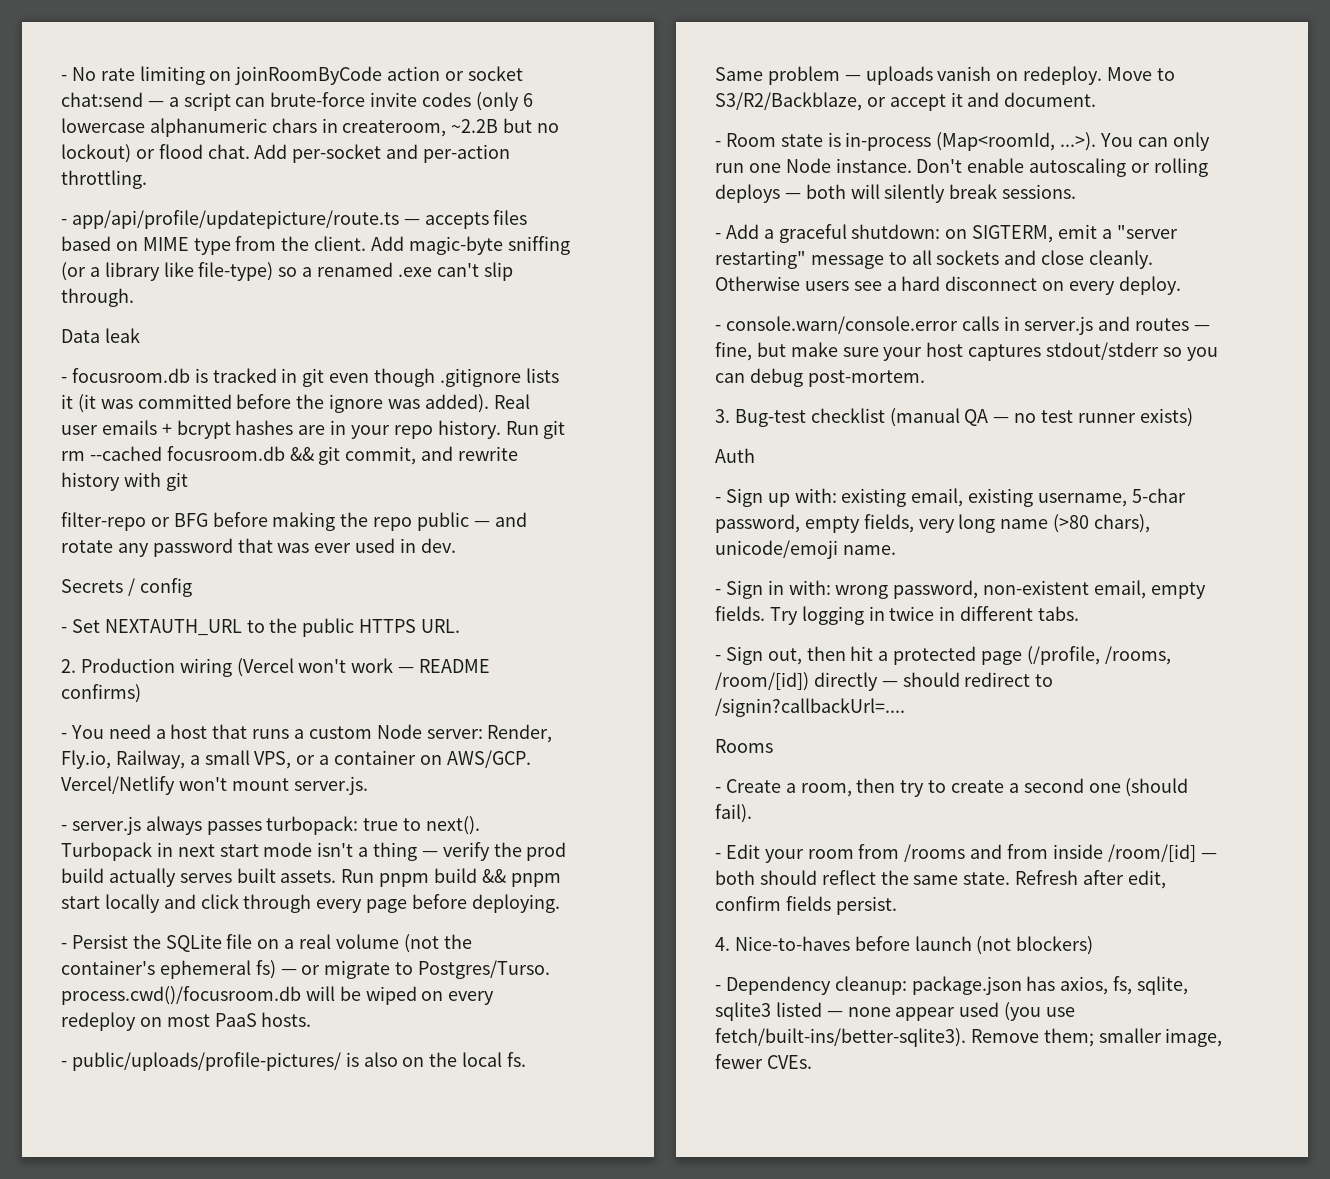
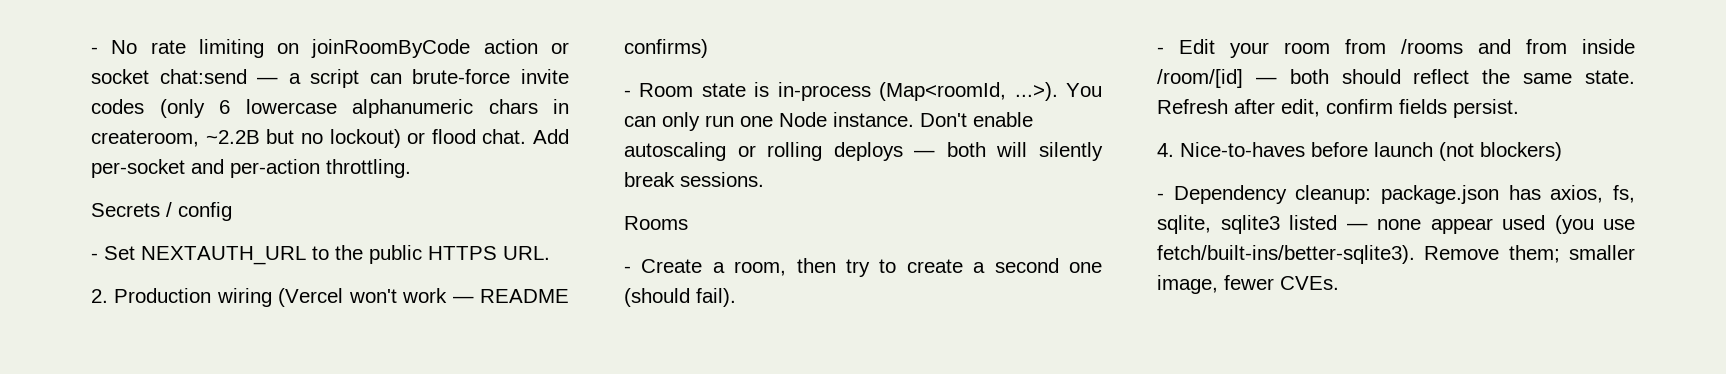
[61,210,528,229] [61,236,570,255] [61,262,513,281] [61,288,134,307] [61,328,140,343] [61,368,559,387] [61,394,530,413] [61,420,566,439] [61,446,519,465] [61,472,188,491] [61,512,527,531] [61,538,456,557] // - app/api/profile/updatepicture/route.ts — accepts files based on MIME type from the client. Add magic-byte sniffing (or a library like file-type) so a renamed .exe can't slip through. // Data leak // - focusroom.db is tracked in git even though .gitignore lists it (it was committed before the ignore was added). Real user emails + bcrypt hashes are in your repo history. Run git rm --cached focusroom.db && git commit, and rewrite history with git // filter-repo or BFG before making the repo public — and rotate any password that was ever used in dev. -> (411, 168) none
[61,724,553,743] [61,750,531,769] [61,776,368,795] [61,816,481,835] [61,842,567,861] [61,868,561,887] [61,894,560,913] [61,934,472,953] [61,960,551,979] [61,986,495,1005] [61,1012,312,1031] [61,1052,527,1071] [715,66,1175,85] [715,92,1097,111] // - You need a host that runs a custom Node server: Render, Fly.io, Railway, a small VPS, or a container on AWS/GCP. Vercel/Netlify won't mount server.js. // - server.js always passes turbopack: true to next(). Turbopack in next start mode isn't a thing — verify the prod build actually serves built assets. Run pnpm build && pnpm start locally and click through every page before deploying. // - Persist the SQLite file on a real volume (not the container's ephemeral fs) — or migrate to Postgres/Turso. process.cwd()/focusroom.db will be wiped on every redeploy on most PaaS hosts. // - public/uploads/profile-pictures/ is also on the local fs. Same problem — uploads vanish on redeploy. Move to S3/R2/Backblaze, or accept it and document. -> (708, 48) none
[715,224,1178,243] [715,250,1154,269] [715,276,1181,295] [715,316,1211,335] [715,342,1218,361] [715,368,925,387] [715,408,1193,427] [715,448,755,463] [715,488,1186,507] [715,514,1151,533] [715,540,896,559] [715,580,1206,599] [715,606,1080,625] [715,646,1171,665] [715,672,1054,691] [715,698,905,717] // - Add a graceful shutdown: on SIGTERM, emit a "server restarting" message to all sockets and close cleanly. Otherwise users see a hard disconnect on every deploy. // - console.warn/console.error calls in server.js and routes — fine, but make sure your host captures stdout/stderr so you can debug post-mortem. // 3. Bug-test checklist (manual QA — no test runner exists) // Auth // - Sign up with: existing email, existing username, 5-char password, empty fields, very long name (>80 chars), unicode/emoji name. // - Sign in with: wrong password, non-existent email, empty fields. Try logging in twice in different tabs. // - Sign out, then hit a protected page (/profile, /rooms, /room/[id]) directly — should redirect to /signin?callbackUrl=.... -> (764, 179) none

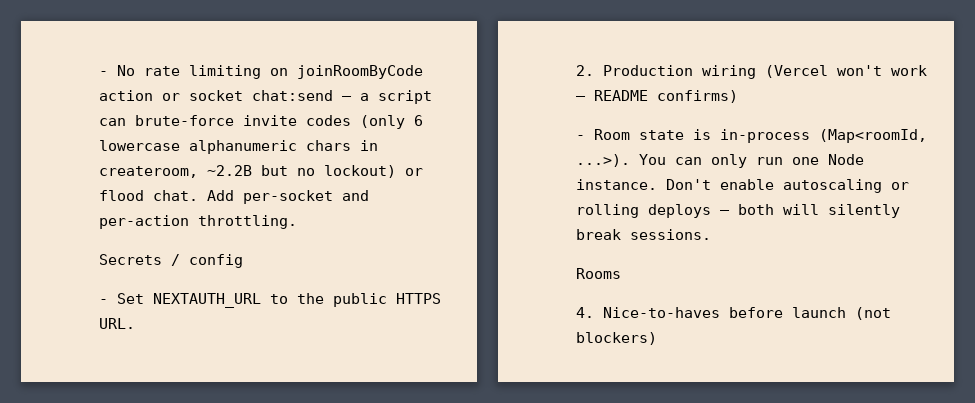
[624,258,1102,277] [624,288,736,307] [1157,39,1635,58] [1157,69,1635,88] [1157,99,1519,118] // - Create a room, then try to create a second one (should fail). // - Edit your room from /rooms and from inside /room/[id] — both should reflect the same state. Refresh after edit, confirm fields persist. -> (621, 273) none
[1157,185,1635,204] [1157,215,1635,234] [1157,245,1635,264] [1157,275,1339,294] // - Dependency cleanup: package.json has axios, fs, sqlite, sqlite3 listed — none appear used (you use fetch/built-ins/better-sqlite3). Remove them; smaller image, fewer CVEs. -> (657, 338) none

